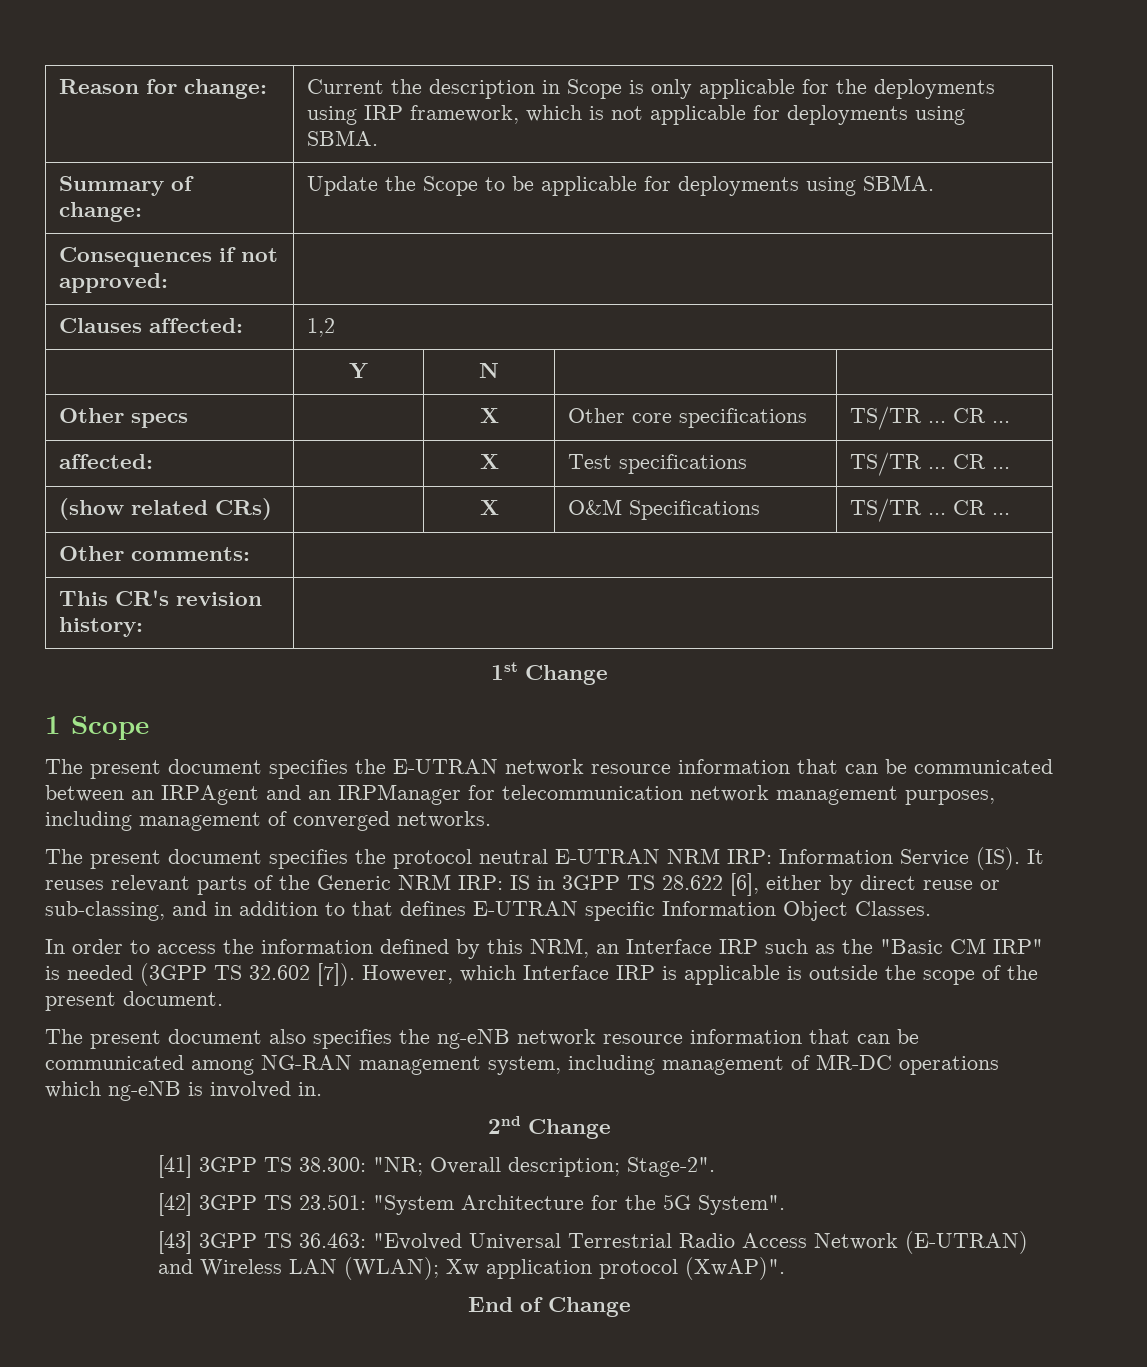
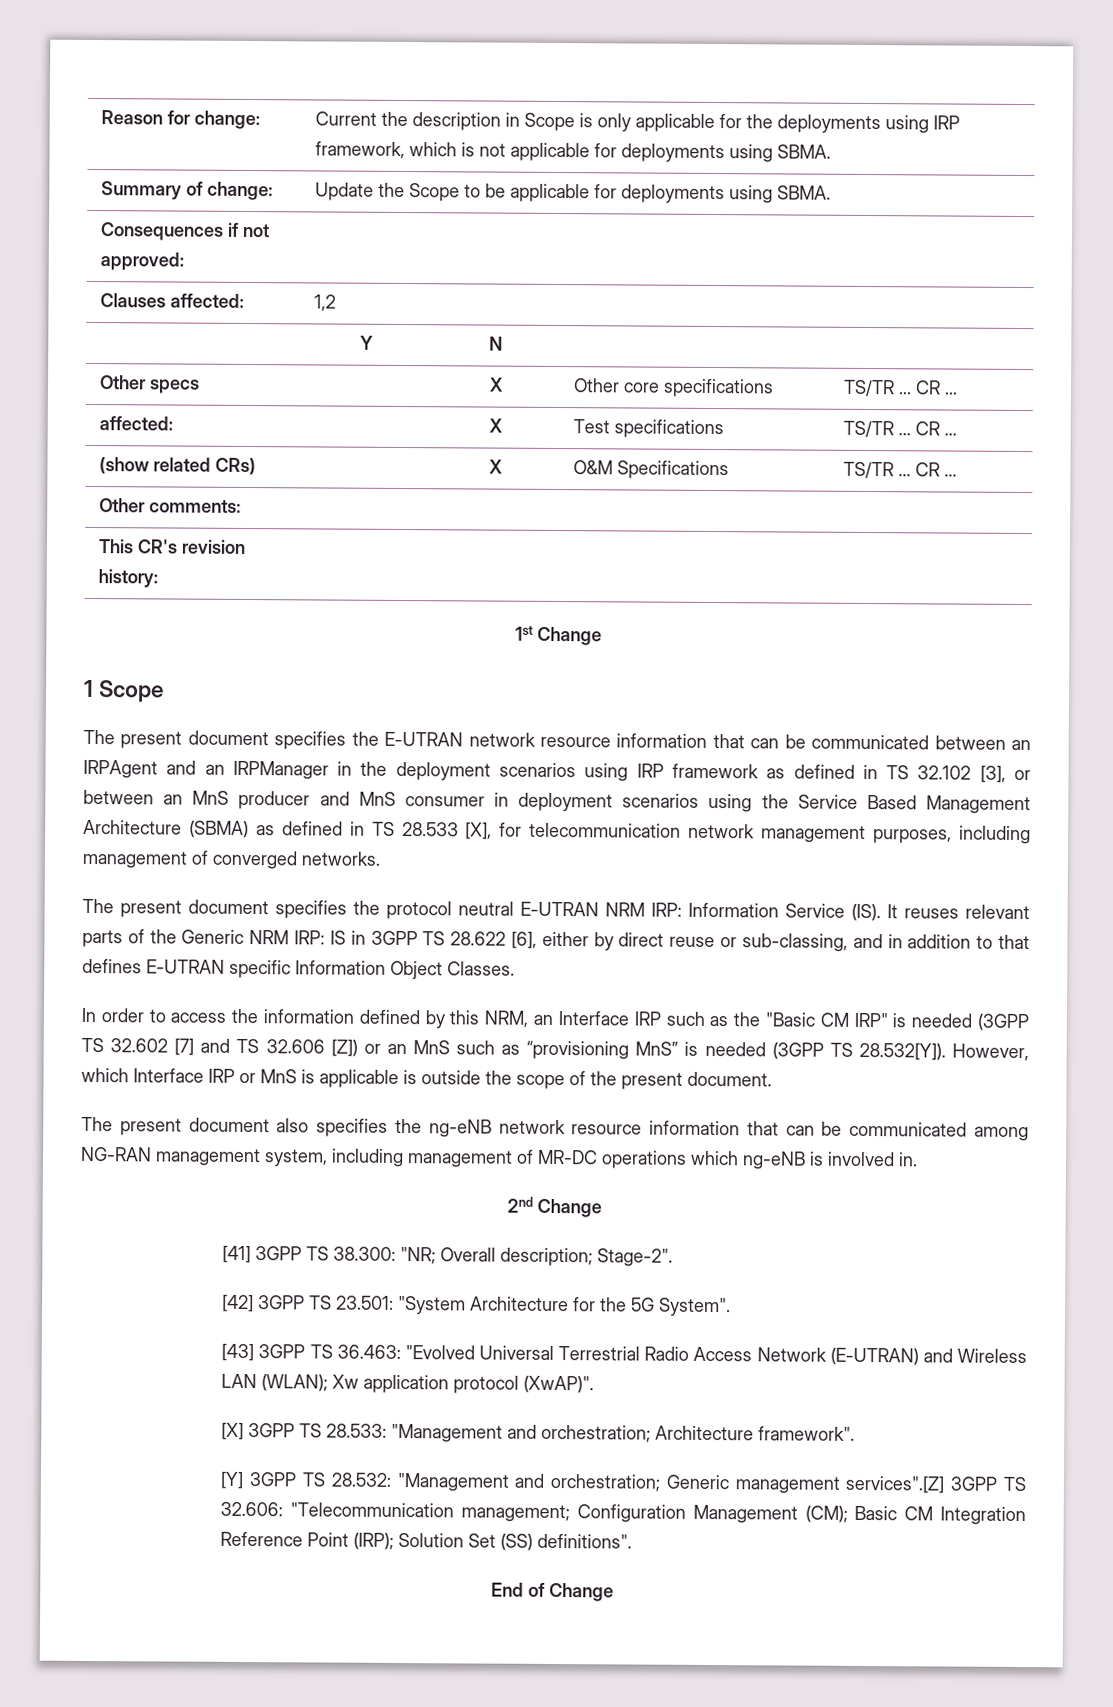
(461, 794) none -> [337,761,1031,783] [83,789,1031,815] [83,819,493,840] in the deployment scenarios using IRP framework as defined in TS 32.102 [3], or between an MnS producer and MnS consumer in deployment scenarios using the Service Based Management Architecture (SBMA) as defined in TS 28.533 [X],
[317,963,355,986] [7]). -> [174,1038,946,1061] [7] and TS 32.606 [Z]) or an MnS such as “provisioning MnS” is needed (3GPP TS 28.532[Y]).
(655, 972) none -> [239,1069,297,1084] or MnS
(786, 1268) none -> [221,1422,856,1443] [220,1471,1027,1494] [220,1501,1027,1526] [220,1531,633,1551] // [X] 3GPP TS 28.533: "Management and orchestration; Architecture framework". // [Y] 3GPP TS 28.532: "Management and orchestration; Generic management services".[Z] 3GPP TS 32.606: "Telecommunication management; Configuration Management (CM); Basic CM Integration Reference Point (IRP); Solution Set (SS) definitions".

